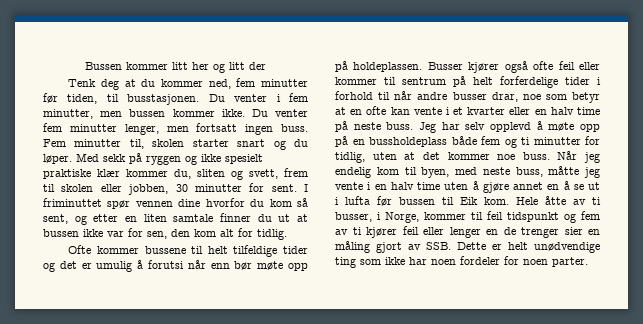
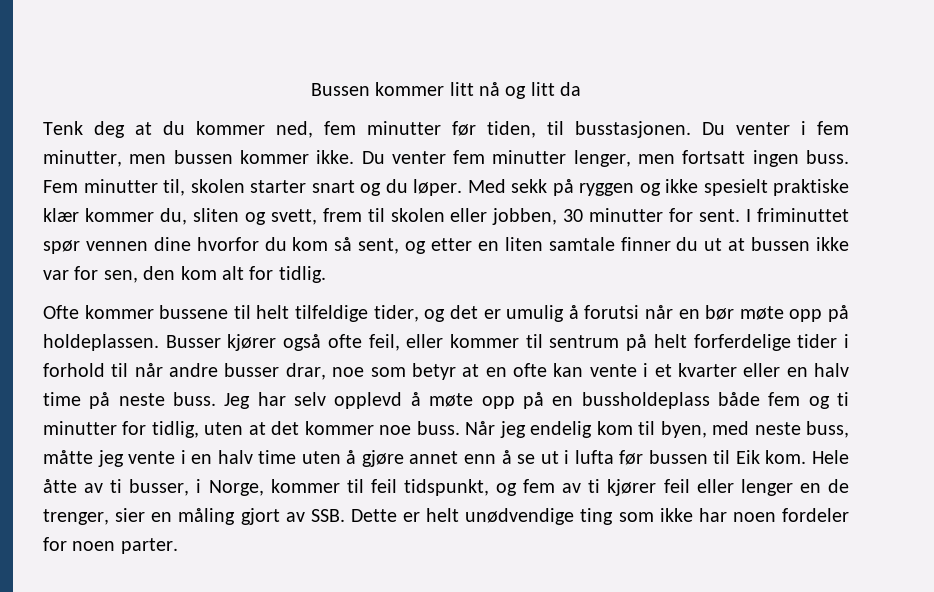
[192,62,209,70] her -> [478,82,500,96] nå
[249,62,266,70] der -> [560,82,582,96] da
[283,246,308,254] tider -> [373,305,419,322] tider,
[210,263,230,269] enn -> [678,309,700,319] en
[558,61,575,70] feil -> [368,334,400,351] feil,
[547,184,560,190] en -> [464,454,497,464] enn
[507,212,559,222] tidspunkt -> [403,479,489,496] tidspunkt,
[521,227,559,238] trenger -> [43,509,109,525] trenger,

